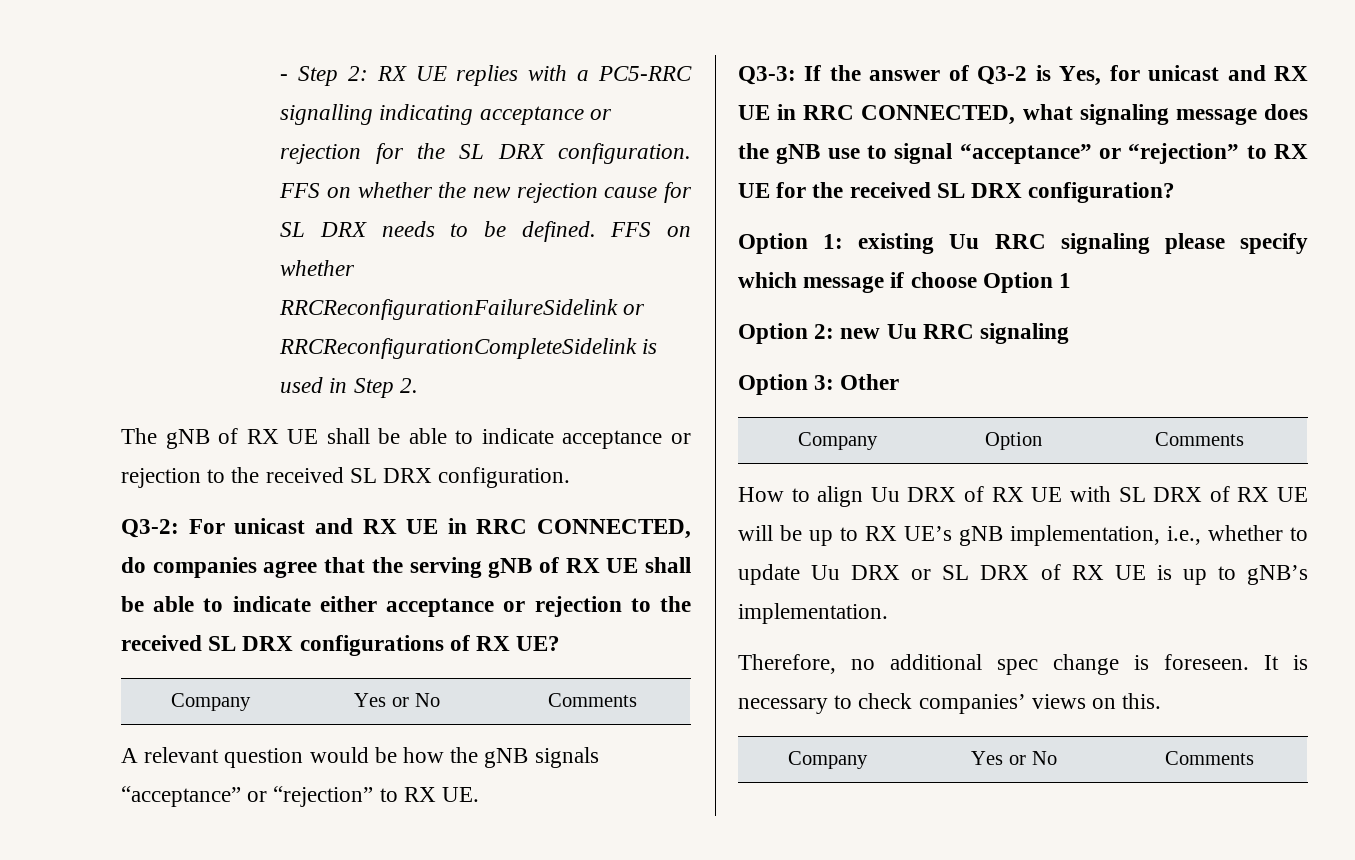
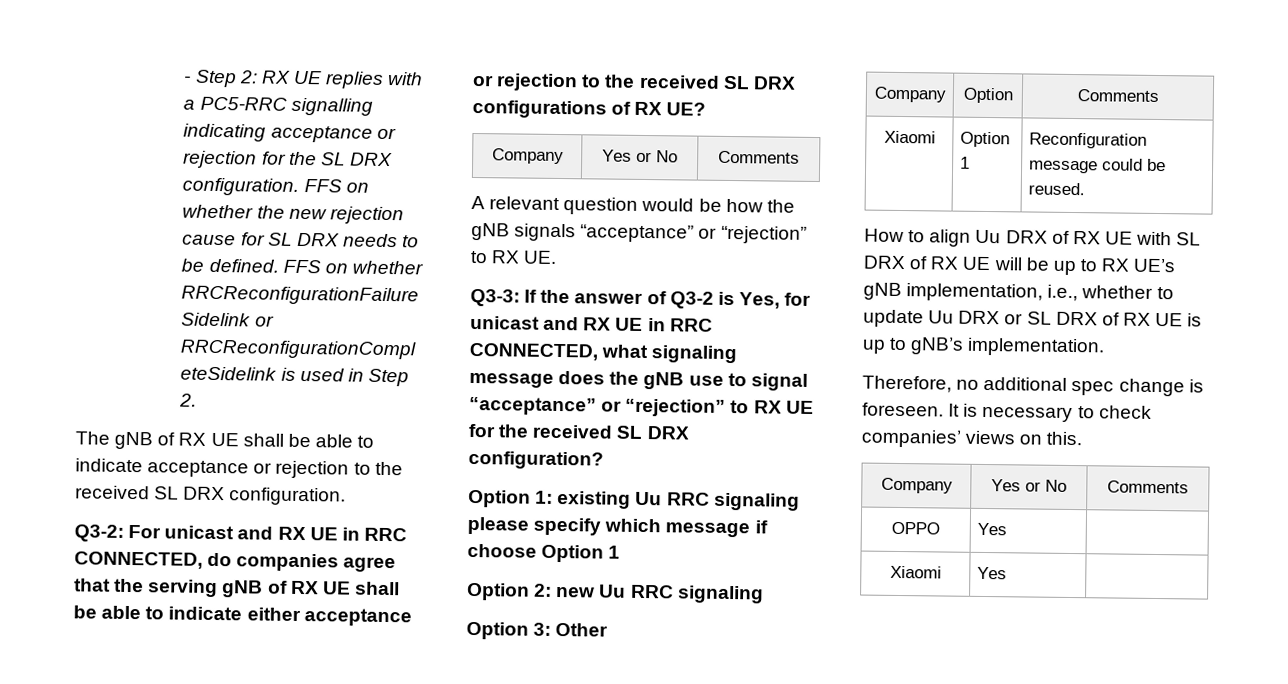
(1244, 439) none -> [883,130,936,144] [959,131,1010,148] [959,156,970,169] [1028,132,1147,149] [1028,158,1166,174] [1027,182,1085,196] // Xiaomi | Option 1 | Reconfiguration message could be reused.
(1254, 758) none -> [891,521,940,535] [976,522,1007,536] [889,565,942,579] [976,566,1007,580] // OPPO | Yes | // Xiaomi | Yes |

